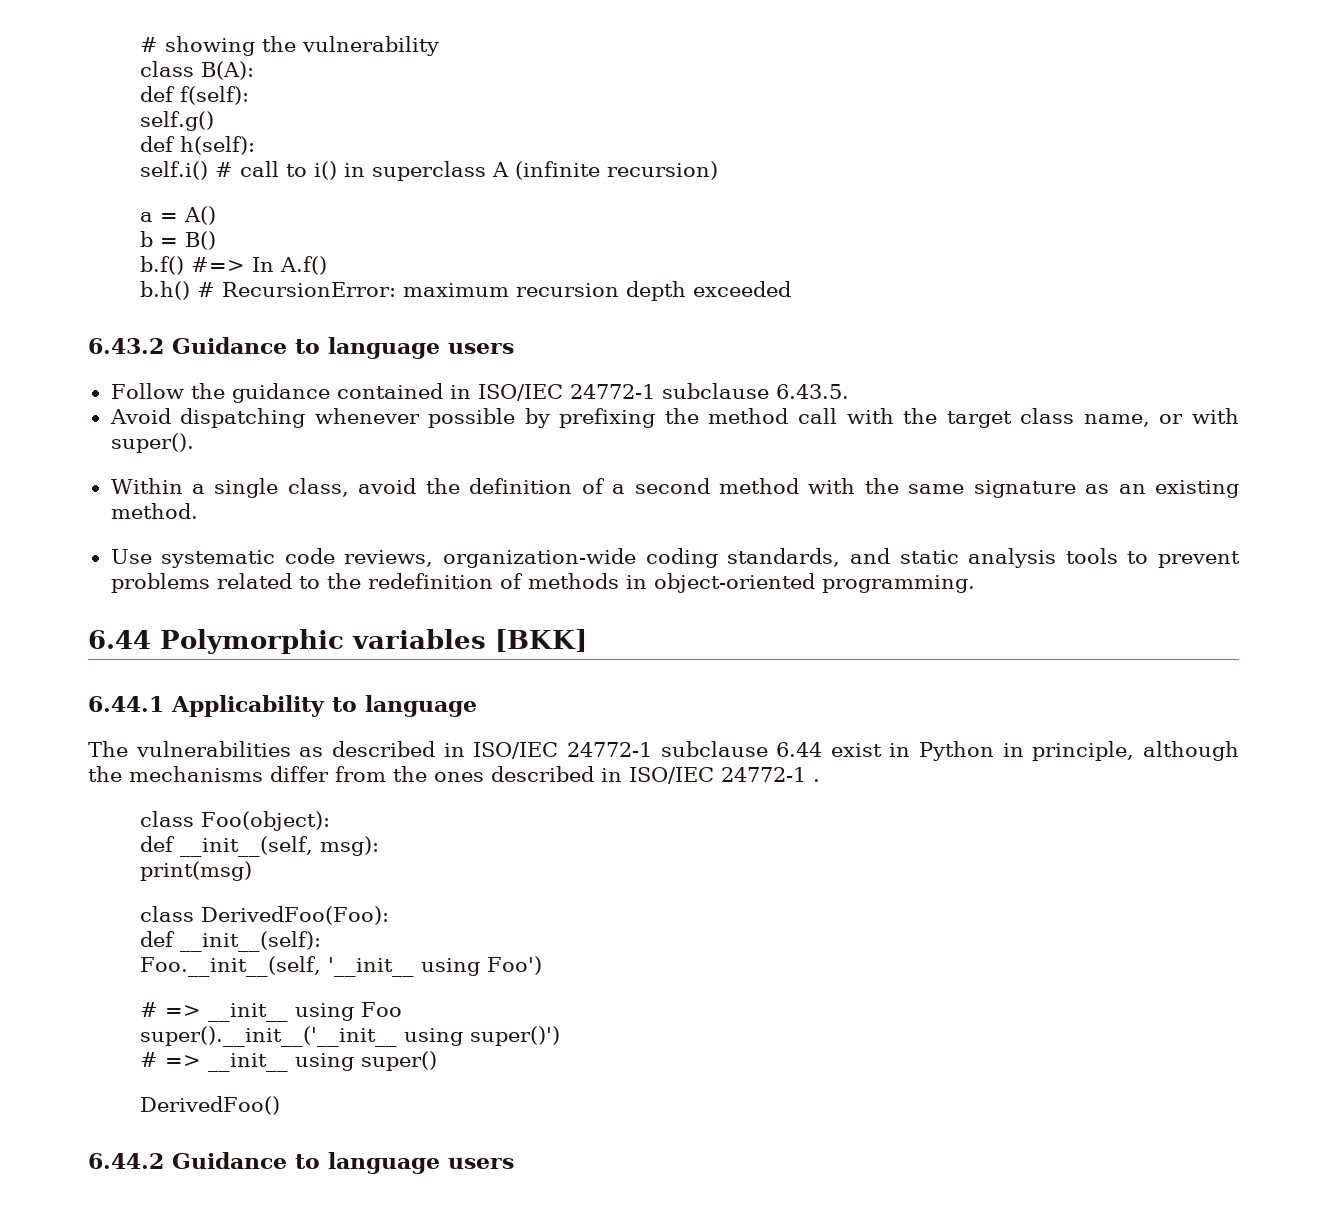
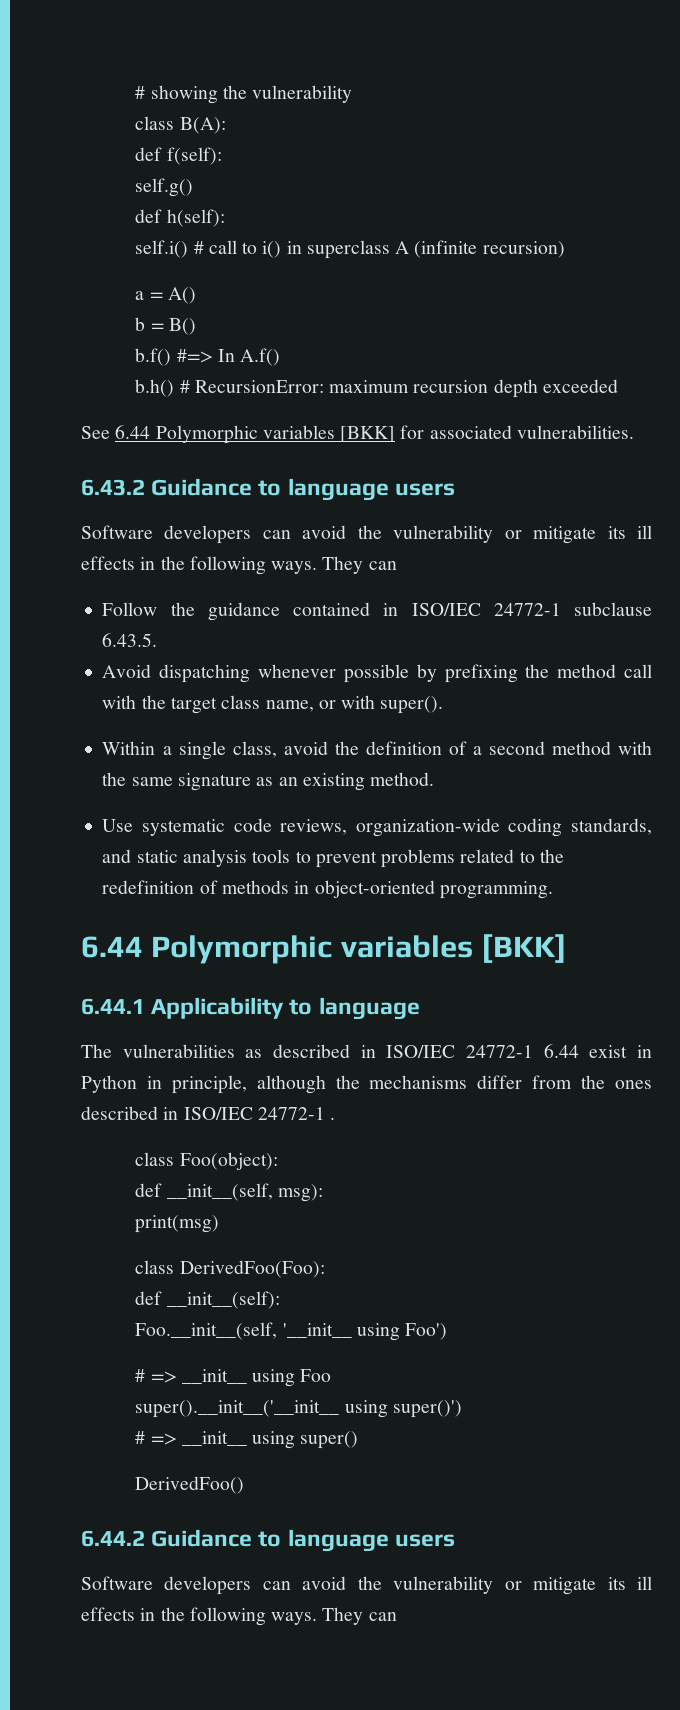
(791, 289) none -> [81,425,634,444] // See 6.44 Polymorphic variables [BKK] for associated vulnerabilities.
(514, 348) none -> [81,525,653,544] [81,556,397,575] // Software developers can avoid the vulnerability or mitigate its ill effects in the following ways. They can
[660,741,768,757] subclause -> (533, 1051) none
(514, 1163) none -> [81,1576,653,1595] [81,1607,397,1626] // Software developers can avoid the vulnerability or mitigate its ill effects in the following ways. They can

